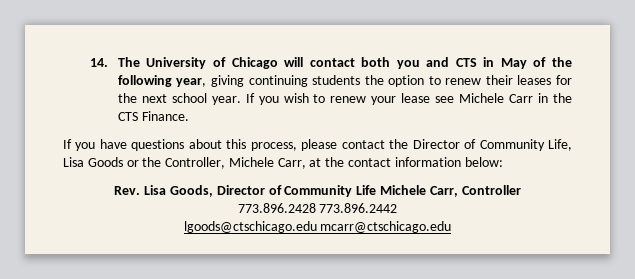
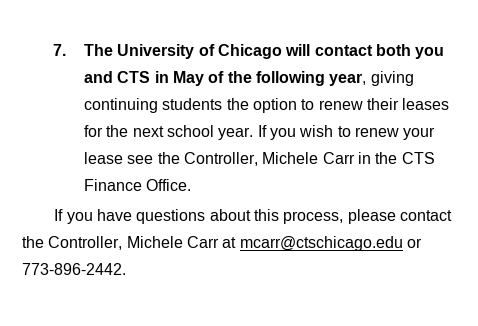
[90,58,109,67] 14. -> [53,44,67,56] 7.
(455, 99) none -> [157,152,259,166] the Controller,
[141,111,189,121] Finance. -> [84,179,192,191] Finance Office.
[412,139,572,151] [63,157,503,169] [114,185,521,197] [237,203,398,213] [183,221,452,233] Director of Community Life, Lisa Goods or the Controller, Michele Carr, at the contact information below: // Rev. Lisa Goods, Director of Community Life Michele Carr, Controller // 773.896.2428 773.896.2442 // lgoods@ctschicago.edu mcarr@ctschicago.edu -> [48,236,422,251] [22,263,126,275] Controller, Michele Carr at mcarr@ctschicago.edu or 773-896-2442.

